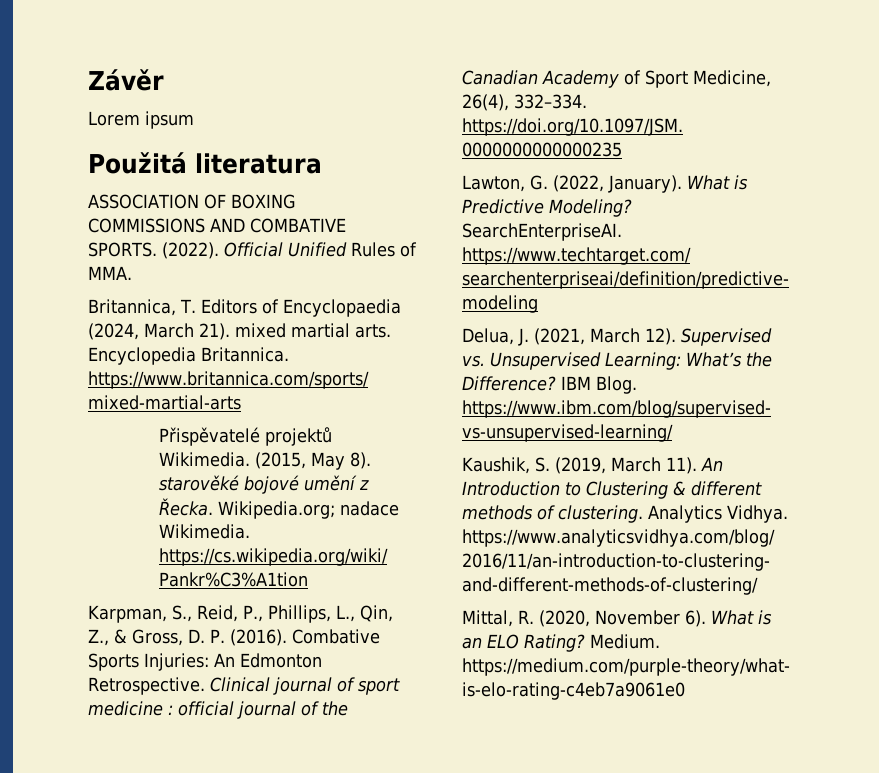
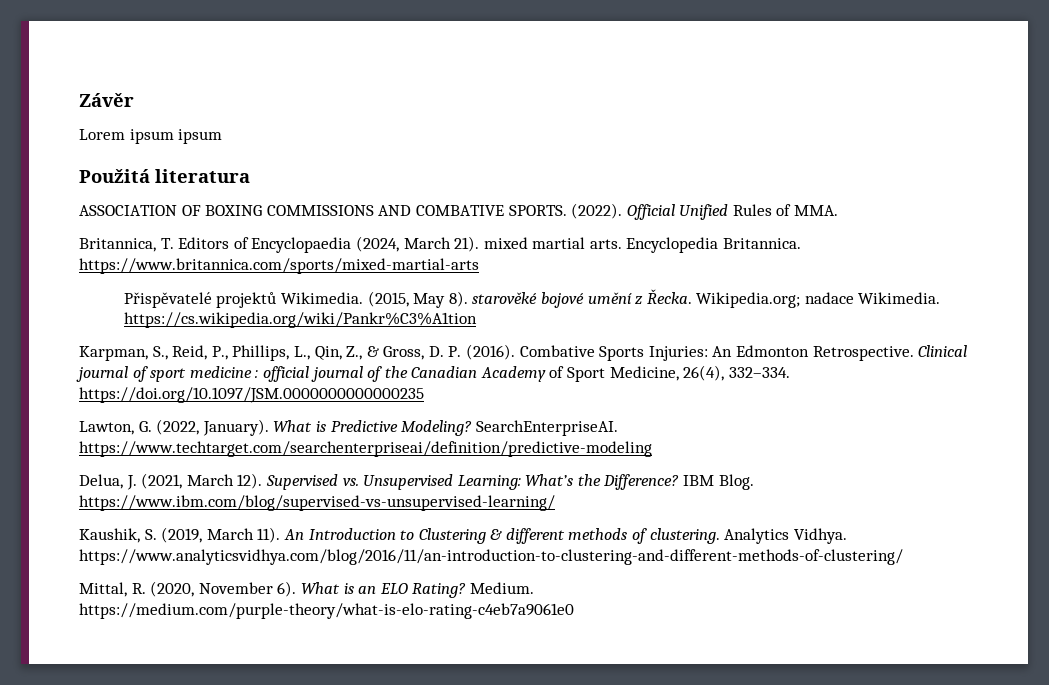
(194, 120) none -> [178,129,223,144] ipsum

